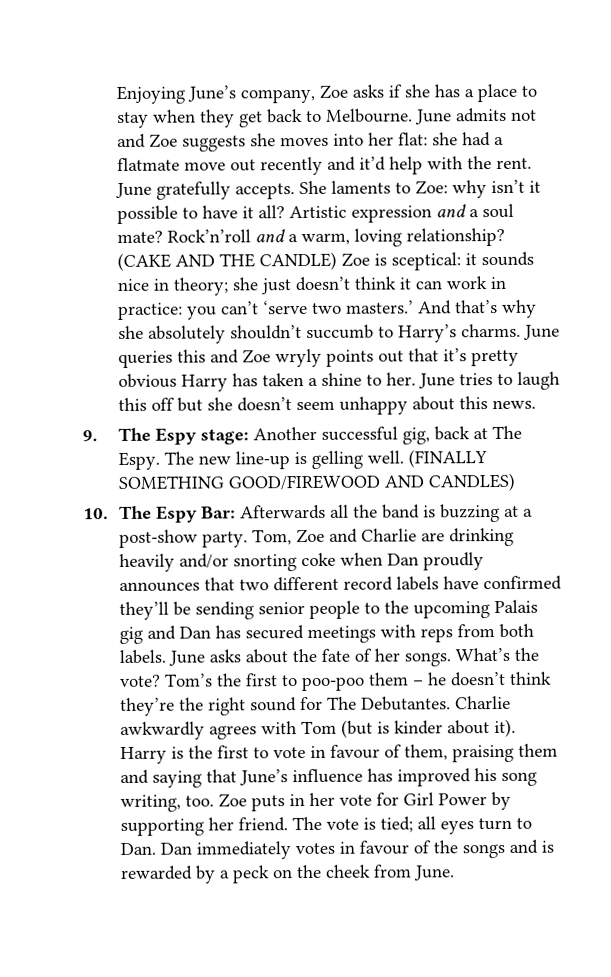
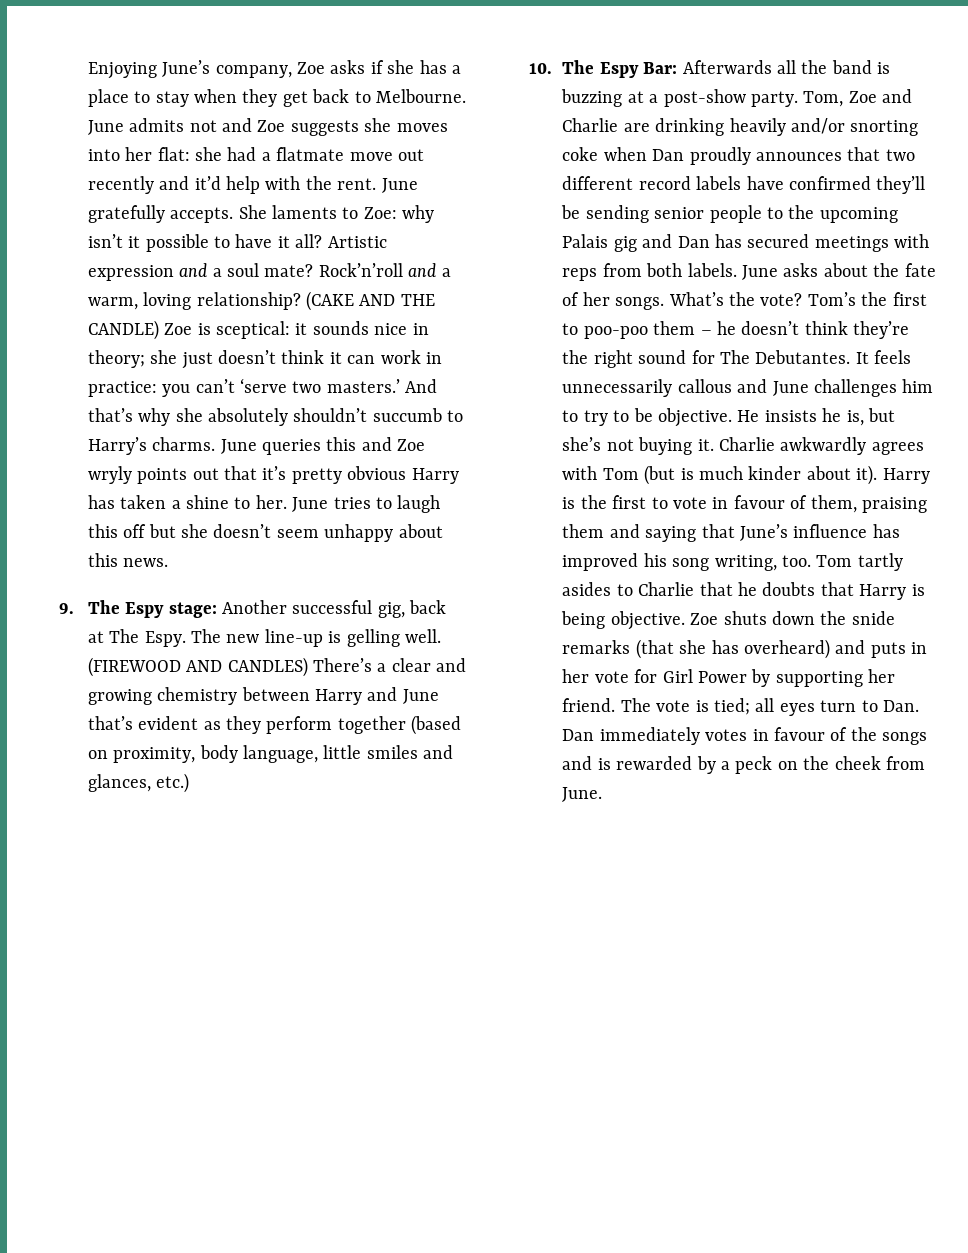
[407,449,487,468] [117,474,381,491] (FINALLY SOMETHING GOOD/FIREWOOD -> [87,657,181,677] (FIREWOOD
(516, 482) none -> [312,658,467,672] [87,687,439,705] [87,715,462,735] [87,745,454,763] [87,773,190,793] There’s a clear and growing chemistry between Harry and June that’s evident as they perform together (based on proximity, body language, little smiles and glances, etc.)
(451, 703) none -> [855,350,912,364] [562,379,934,397] [562,408,895,427] [562,437,714,455] It feels unnecessarily callous and June challenges him to try to be objective. He insists he is, but she’s not buying it.
(390, 727) none -> [698,466,743,480] much
[217,793,247,808] Zoe -> [816,553,903,571] [562,582,925,600] [561,611,895,630] [562,639,866,659] Tom tartly asides to Charlie that he doubts that Harry is being objective. Zoe shuts down the snide remarks (that she has overheard) and

